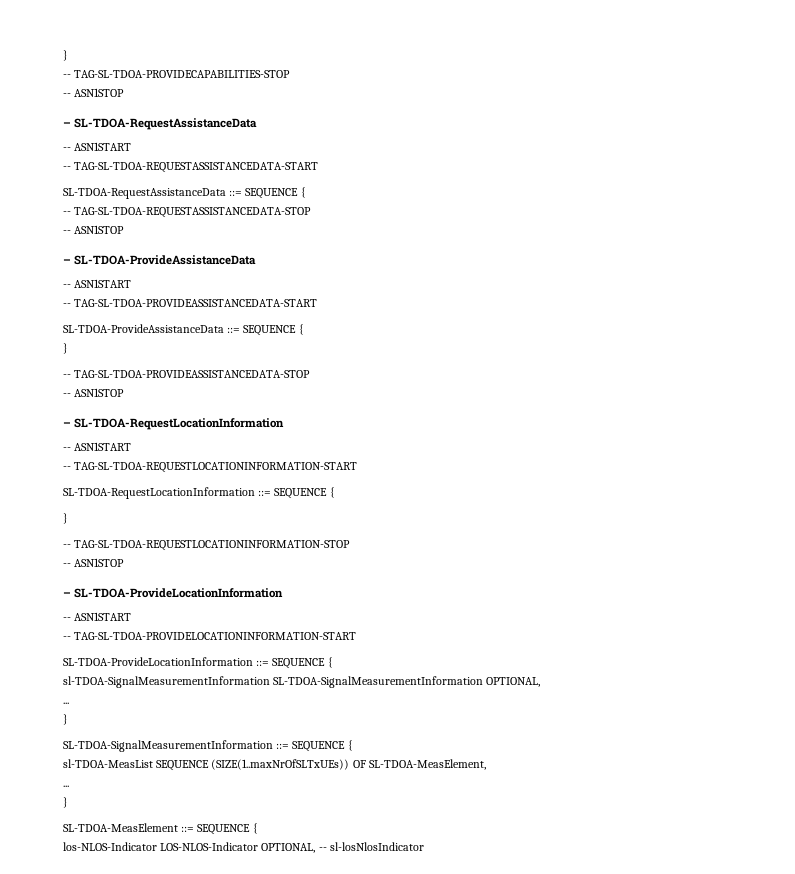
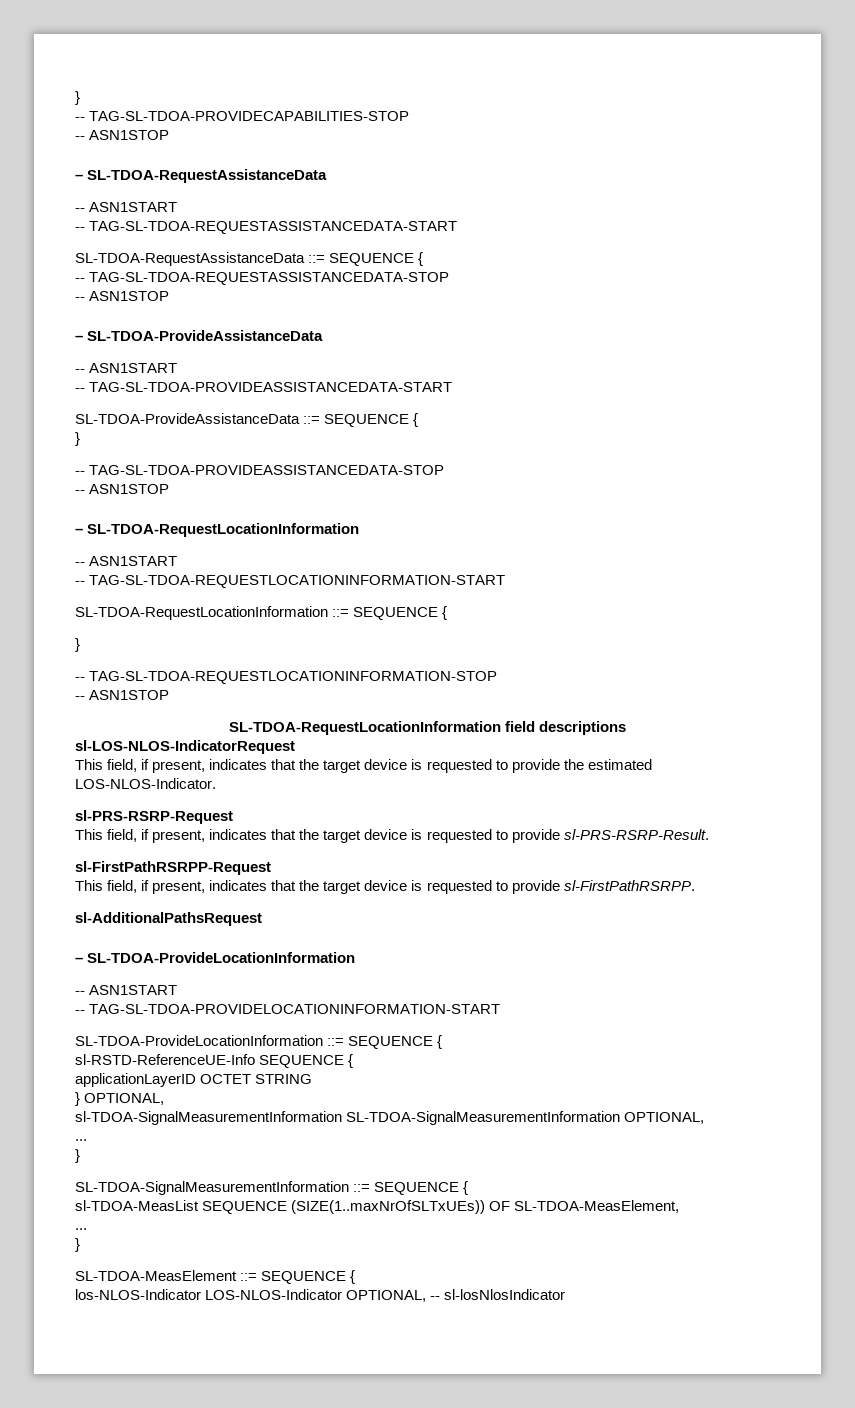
(125, 562) none -> [228,721,627,735] [75,740,295,754] [75,759,652,773] [75,778,216,789] [75,810,233,824] [75,829,709,843] [75,861,271,875] [75,880,695,894] [75,912,262,926] // SL-TDOA-RequestLocationInformation field descriptions // sl-LOS-NLOS-IndicatorRequest // This field, if present, indicates that the target device is requested to provide the estimated LOS-NLOS-Indicator. // sl-PRS-RSRP-Request // This field, if present, indicates that the target device is requested to provide sl-PRS-RSRP-Result. // sl-FirstPathRSRPP-Request // This field, if present, indicates that the target device is requested to provide sl-FirstPathRSRPP. // sl-AdditionalPathsRequest
(333, 662) none -> [75,1054,354,1068] [75,1073,313,1087] [75,1092,165,1106] // sl-RSTD-ReferenceUE-Info SEQUENCE { // applicationLayerID OCTET STRING // } OPTIONAL,

